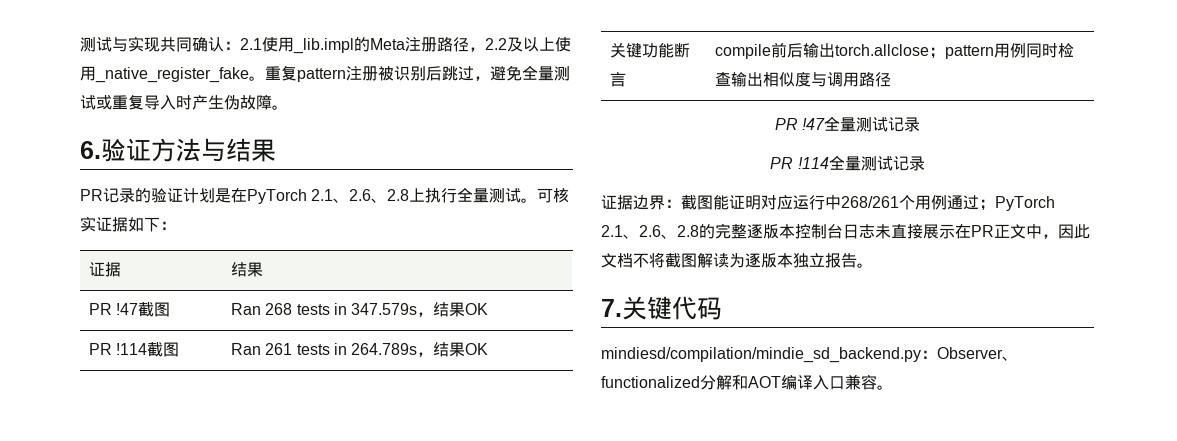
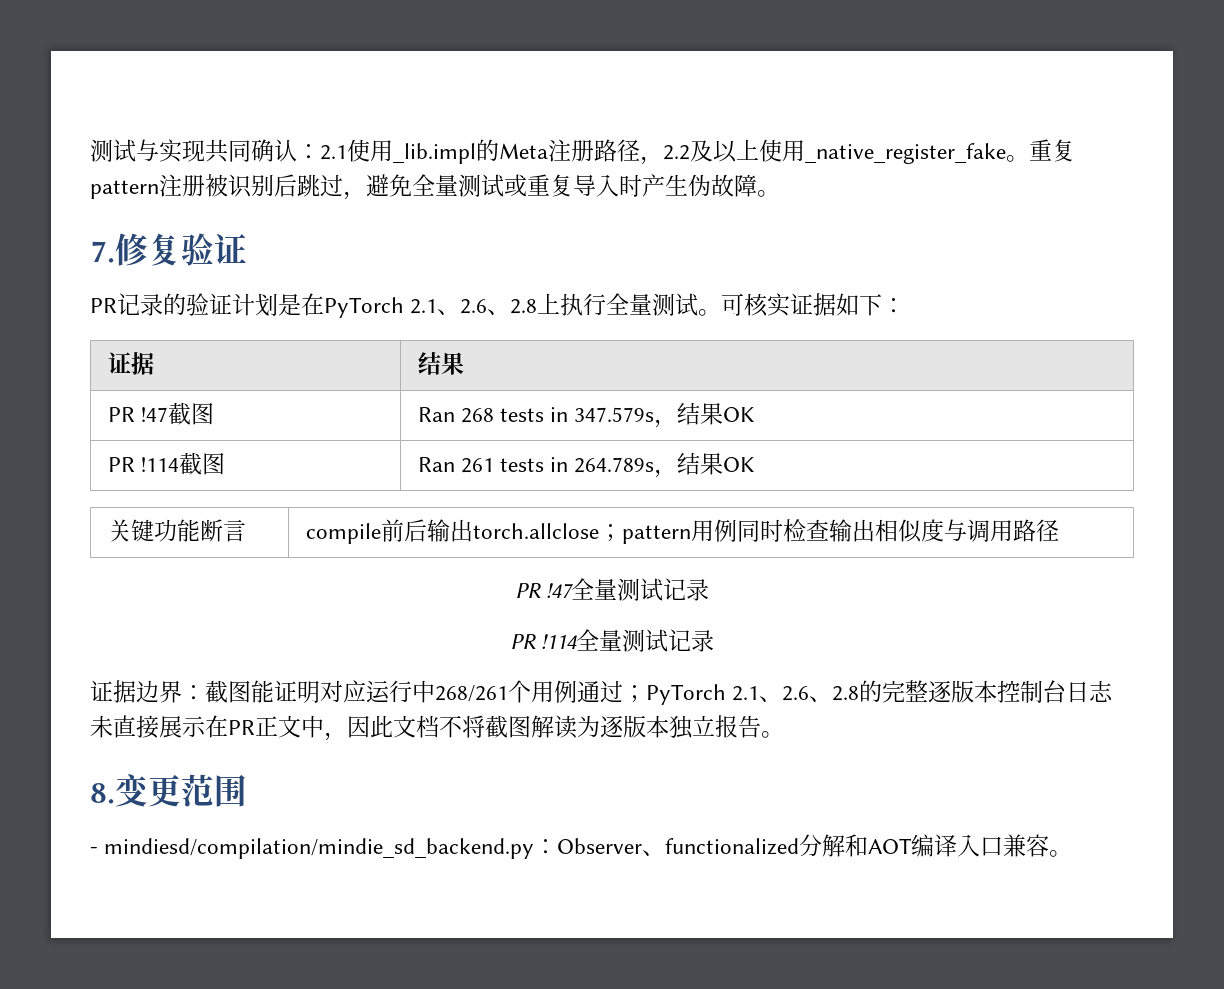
[80,138,276,162] 6.验证方法与结果 -> [90,233,247,266] 7.修复验证
[601,296,722,320] 7.关键代码 // -> [90,774,247,807] [90,847,98,854] 8.变更范围 // -

